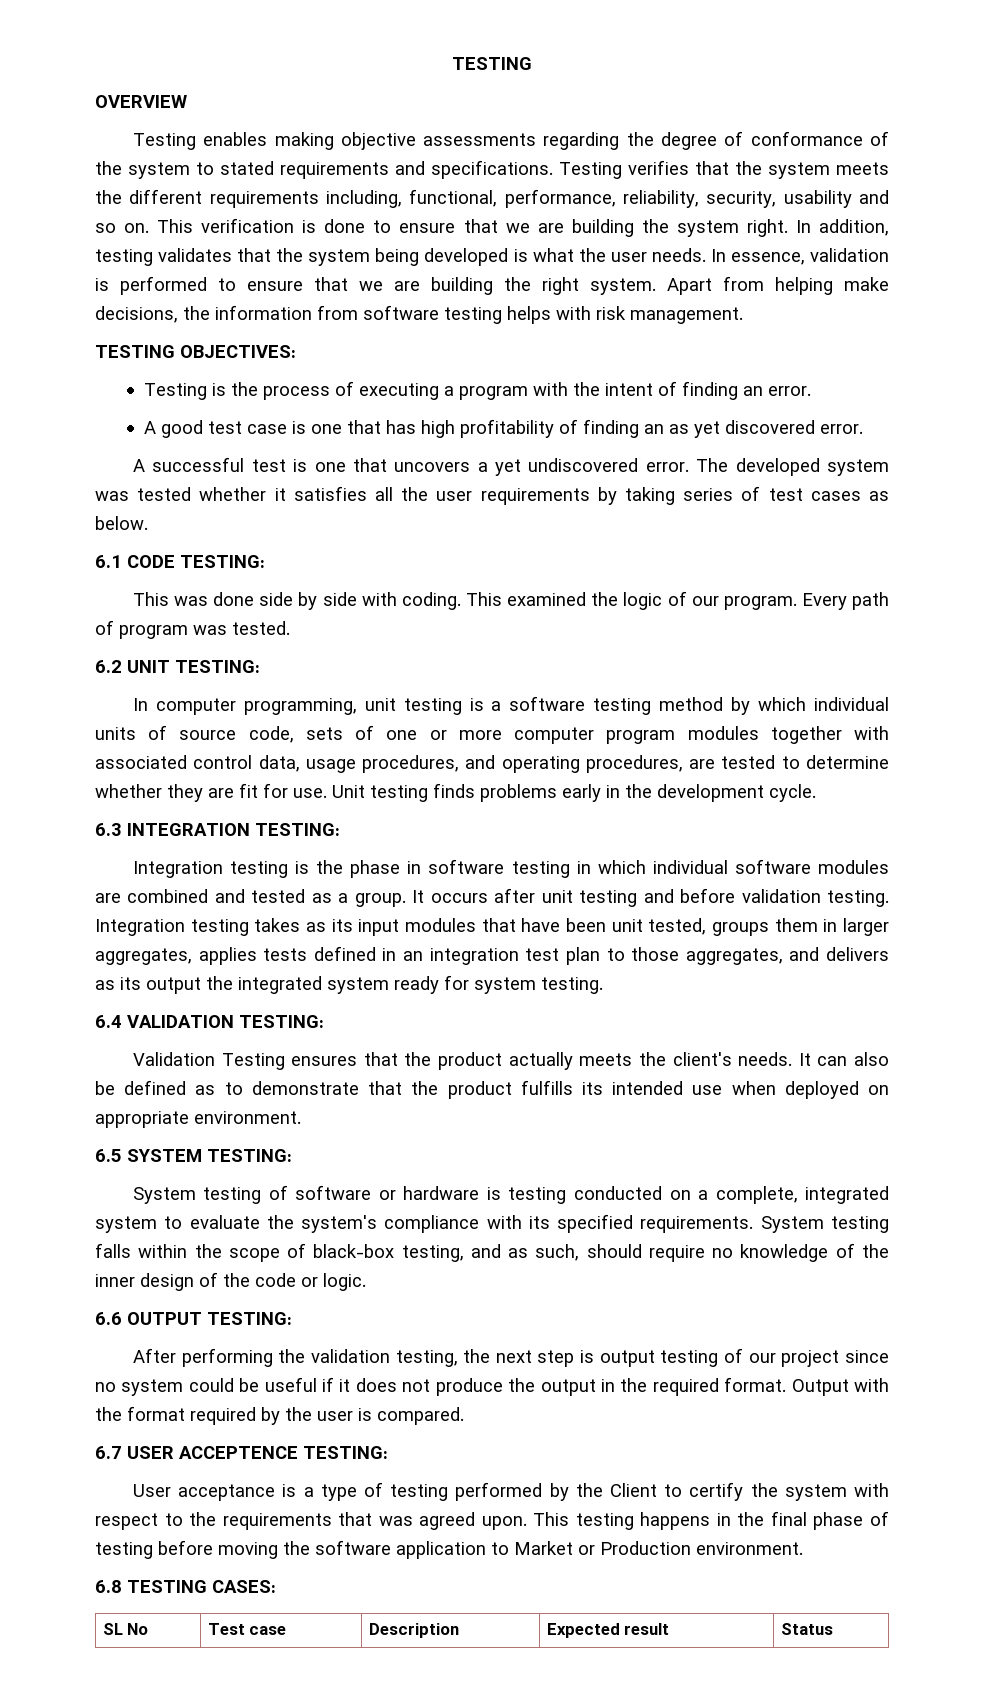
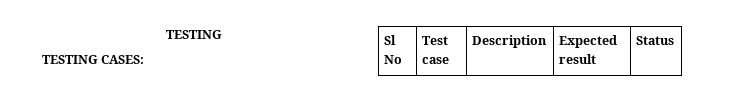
[95,95,187,108] [132,131,890,150] [95,160,889,179] [95,189,890,208] [95,218,889,237] [95,248,889,266] [95,276,889,295] [95,305,743,324] [95,345,296,358] [143,381,811,400] [143,419,863,438] [132,457,889,476] [95,486,890,505] [95,516,148,530] [95,555,265,568] [132,591,889,610] [95,620,290,639] [95,660,260,673] [132,696,890,715] [95,725,890,744] [95,755,889,773] [95,783,816,802] [95,823,340,836] [132,859,889,878] [95,888,889,907] [95,918,889,936] [95,946,890,965] [95,975,603,994] [95,1015,324,1028] [132,1052,890,1070] [95,1080,889,1099] [95,1111,301,1128] [95,1149,292,1162] [132,1185,890,1204] [95,1214,889,1233] [95,1243,889,1262] [95,1272,366,1291] [95,1312,292,1325] [132,1348,889,1367] [95,1377,889,1396] [95,1406,464,1425] [95,1446,388,1459] [132,1482,889,1501] [95,1511,889,1530] [95,1540,803,1559] [95,1580,122,1593] OVERVIEW // Testing enables making objective assessments regarding the degree of conformance of the system to stated requirements and specifications. Testing verifies that the system meets the different requirements including, functional, performance, reliability, security, usability and so on. This verification is done to ensure that we are building the system right. In addition, testing validates that the system being developed is what the user needs. In essence, validation is performed to ensure that we are building the right system. Apart from helping make decisions, the information from software testing helps with risk management. // TESTING OBJECTIVES: // Testing is the process of executing a program with the intent of finding an error. // A good test case is one that has high profitability of finding an as yet discovered error. // A successful test is one that uncovers a yet undiscovered error. The developed system was tested whether it satisfies all the user requirements by taking series of test cases as below. // 6.1 CODE TESTING: // This was done side by side with coding. This examined the logic of our program. Every path of program was tested. // 6.2 UNIT TESTING: // In computer programming, unit testing is a software testing method by which individual units of source code, sets of one or more computer program modules together with associated control data, usage procedures, and operating procedures, are tested to determine whether they are fit for use. Unit testing finds problems early in the development cycle. // 6.3 INTEGRATION TESTING: // Integration testing is the phase in software testing in which individual software modules are combined and tested as a group. It occurs after unit testing and before validation testing. Integration testing takes as its input modules that have been unit tested, groups them in larger aggregates, applies tests defined in an integration test plan to those aggregates, and delivers as its output the integrated system ready for system testing. // 6.4 VALIDATION TESTING: // Validation Testing ensures that the product actually meets the client's needs. It can also be defined as to demonstrate that the product fulfills its intended use when deployed on appropriate environment. // 6.5 SYSTEM TESTING: // System testing of software or hardware is testing conducted on a complete, integrated system to evaluate the system's compliance with its specified requirements. System testing falls within the scope of black-box testing, and as such, should require no knowledge of the inner design of the code or logic. // 6.6 OUTPUT TESTING: // After performing the validation testing, the next step is output testing of our project since no system could be useful if it does not produce the output in the required format. Output with the format required by the user is compared. // 6.7 USER ACCEPTENCE TESTING: // User acceptance is a type of testing performed by the Client to certify the system with respect to the requirements that was agreed upon. This testing happens in the final phase of testing before moving the software application to Market or Production environment. // 6.8 -> (222, 34) none
[102,1623,123,1635] SL -> [383,35,396,45] Sl

